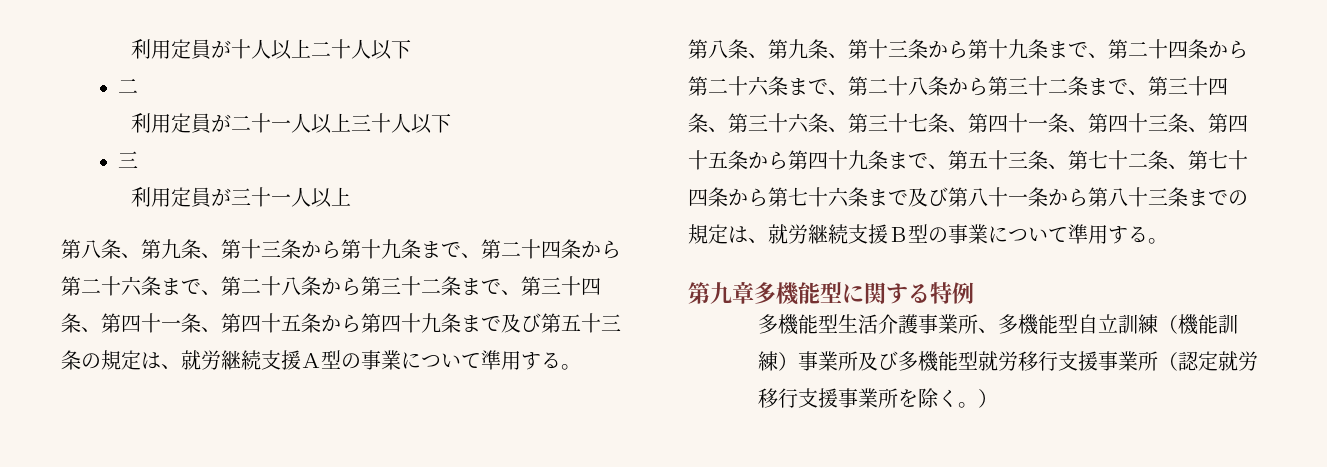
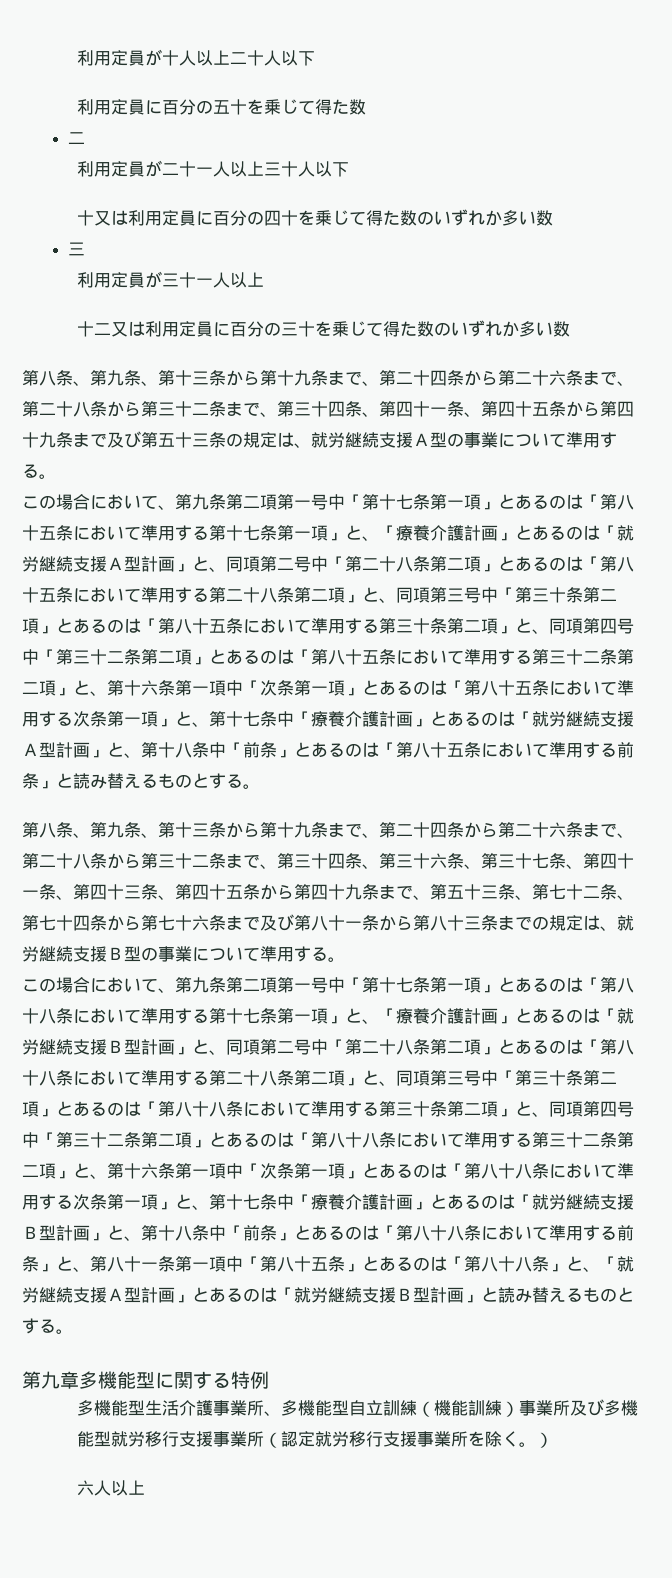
(412, 49) none -> [77,99,367,115] // 利用定員に百分の五十を乗じて得た数
(452, 123) none -> [77,209,554,226] // 十又は利用定員に百分の四十を乗じて得た数のいずれか多い数
(352, 196) none -> [77,320,571,337] // 十二又は利用定員に百分の三十を乗じて得た数のいずれか多い数
(581, 367) none -> [22,494,634,510] [22,525,634,541] [22,556,634,572] [22,587,617,603] [22,618,634,634] [22,649,634,665] [22,680,634,696] [22,711,634,727] [22,742,634,758] [22,773,260,789] // この場合において、第九条第二項第一号中「第十七条第一項」とあるのは「第八十五条において準用する第十七条第一項」と、「療養介護計画」とあるのは「就労継続支援Ａ型計画」と、同項第二号中「第二十八条第二項」とあるのは「第八十五条において準用する第二十八条第二項」と、同項第三号中「第三十条第二項」とあるのは「第八十五条において準用する第三十条第二項」と、同項第四号中「第三十二条第二項」とあるのは「第八十五条において準用する第三十二条第二項」と、第十六条第一項中「次条第一項」とあるのは「第八十五条において準用する次条第一項」と、第十七条中「療養介護計画」とあるのは「就労継続支援Ａ型計画」と、第十八条中「前条」とあるのは「第八十五条において準用する前条」と読み替えるものとする。
(1168, 241) none -> [22,977,634,993] [22,1008,634,1024] [22,1039,634,1055] [22,1070,617,1086] [22,1101,634,1117] [22,1132,634,1148] [22,1163,634,1179] [22,1194,634,1210] [22,1225,634,1241] [22,1256,634,1272] [22,1287,634,1303] [22,1318,73,1334] // この場合において、第九条第二項第一号中「第十七条第一項」とあるのは「第八十八条において準用する第十七条第一項」と、「療養介護計画」とあるのは「就労継続支援Ｂ型計画」と、同項第二号中「第二十八条第二項」とあるのは「第八十八条において準用する第二十八条第二項」と、同項第三号中「第三十条第二項」とあるのは「第八十八条において準用する第三十条第二項」と、同項第四号中「第三十二条第二項」とあるのは「第八十八条において準用する第三十二条第二項」と、第十六条第一項中「次条第一項」とあるのは「第八十八条において準用する次条第一項」と、第十七条中「療養介護計画」とあるのは「就労継続支援Ｂ型計画」と、第十八条中「前条」とあるのは「第八十八条において準用する前条」と、第八十一条第一項中「第八十五条」とあるのは「第八十八条」と、「就労継続支援Ａ型計画」とあるのは「就労継続支援Ｂ型計画」と読み替えるものとする。
(999, 398) none -> [77,1480,146,1496] // 六人以上

